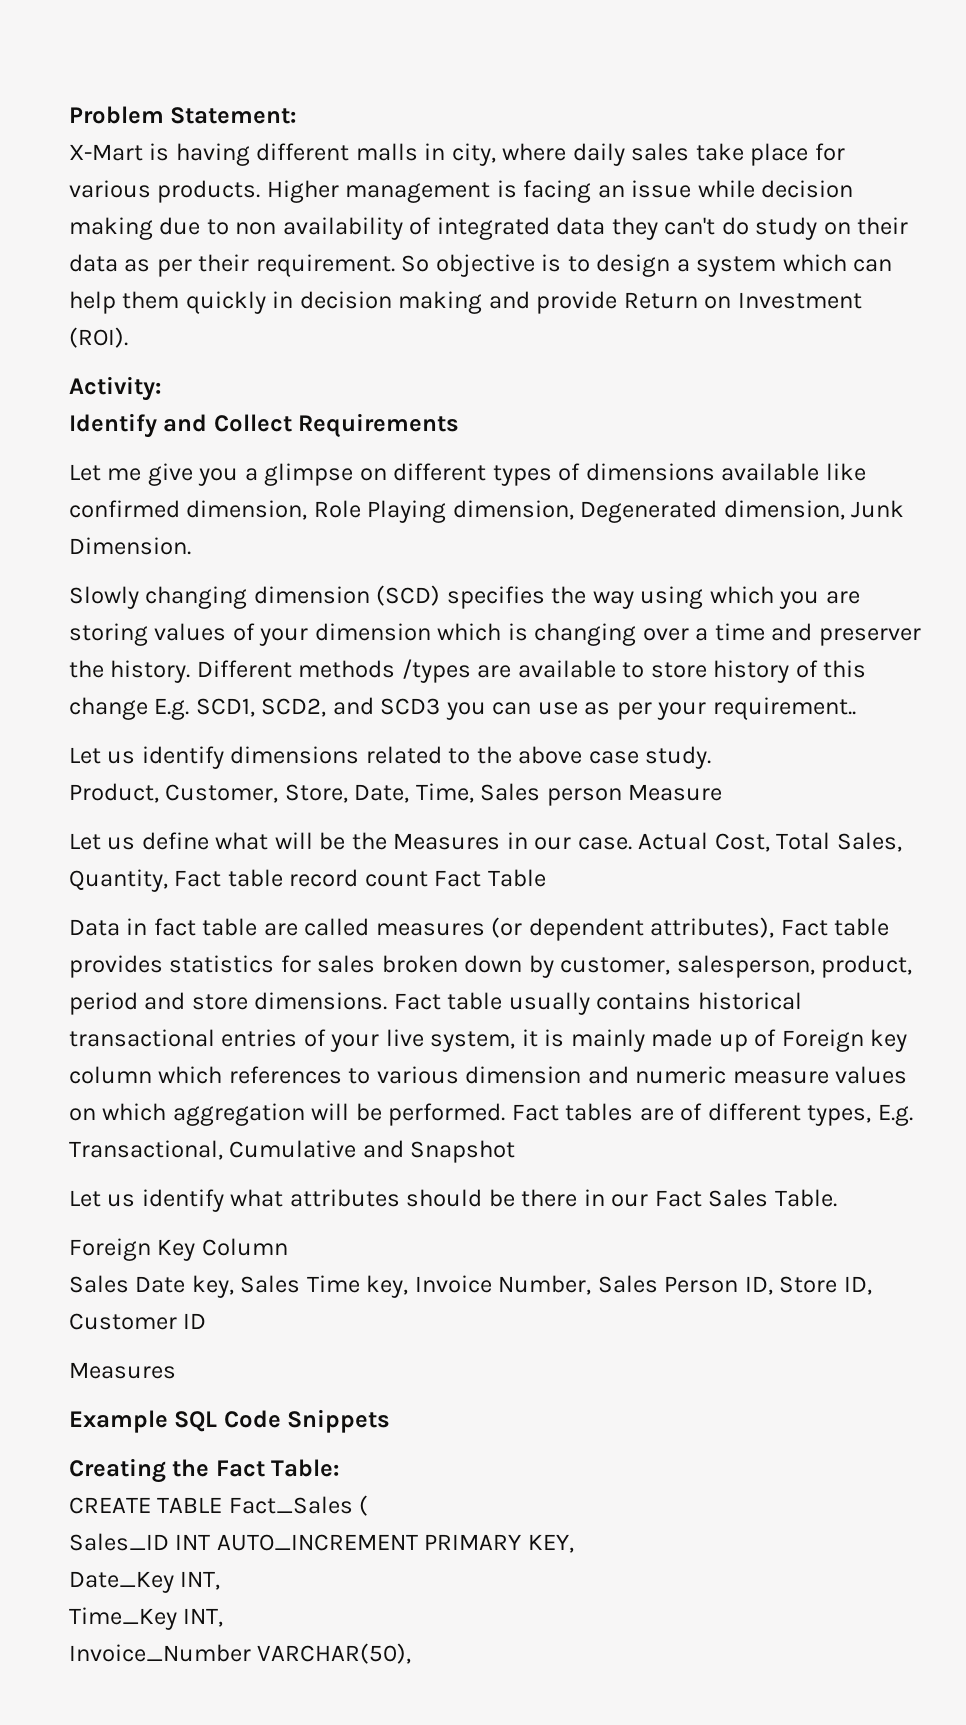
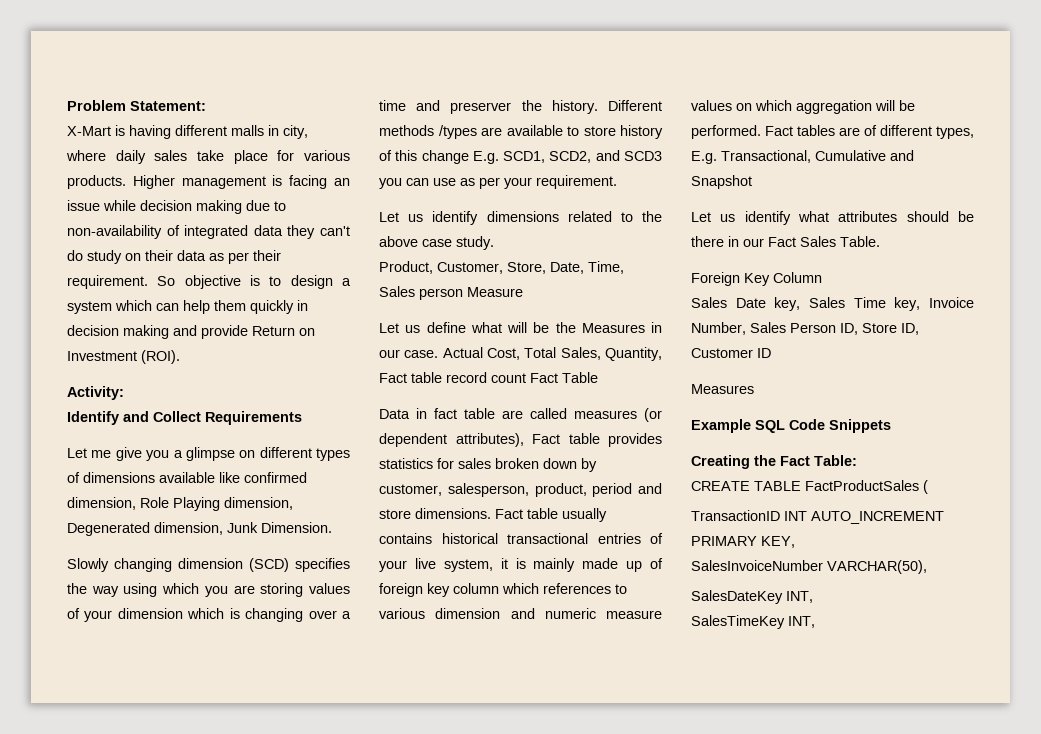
[235,217,403,240] non availability -> [67,225,162,239] non-availability
[712,697,856,720] requirement.. -> [536,175,617,189] requirement.
[781,1029,864,1052] Foreign -> [379,583,423,597] foreign
[228,1496,353,1514] Fact_Sales -> [805,480,919,491] FactProductSales
[69,1533,169,1551] Sales_ID -> [691,510,780,521] TransactionID
[69,1571,221,1593] [69,1607,224,1630] [69,1643,412,1664] Date_Key INT, // Time_Key INT, // Invoice_Number VARCHAR(50), -> [691,560,927,574] [691,590,813,604] [691,615,815,629] SalesInvoiceNumber VARCHAR(50), // SalesDateKey INT, // SalesTimeKey INT,

